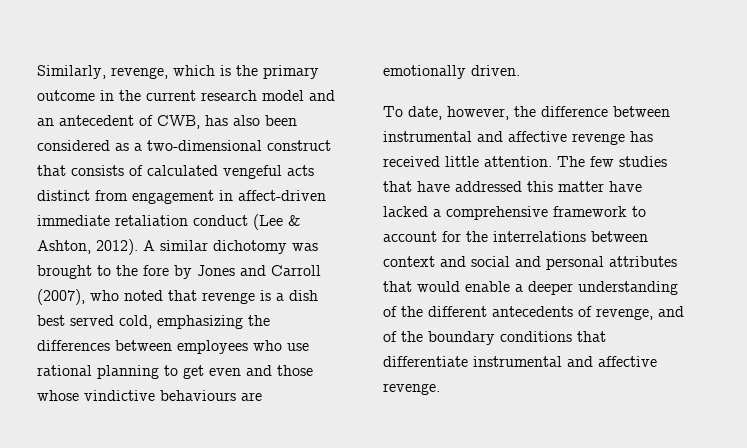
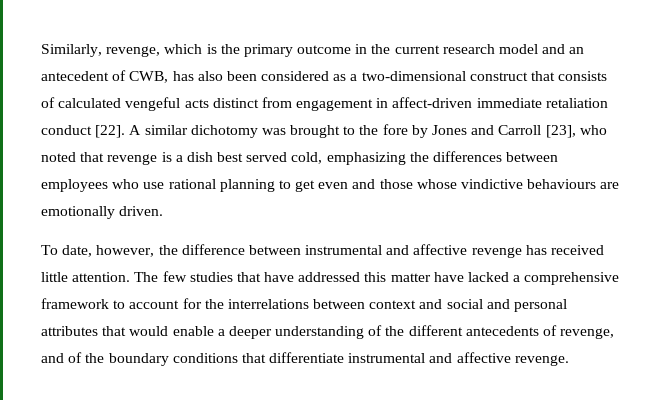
[253,214,301,230] [37,239,138,255] (Lee & Ashton, 2012). -> [95,125,126,138] [22].
[37,289,85,305] (2007), -> [545,125,576,138] [23],

